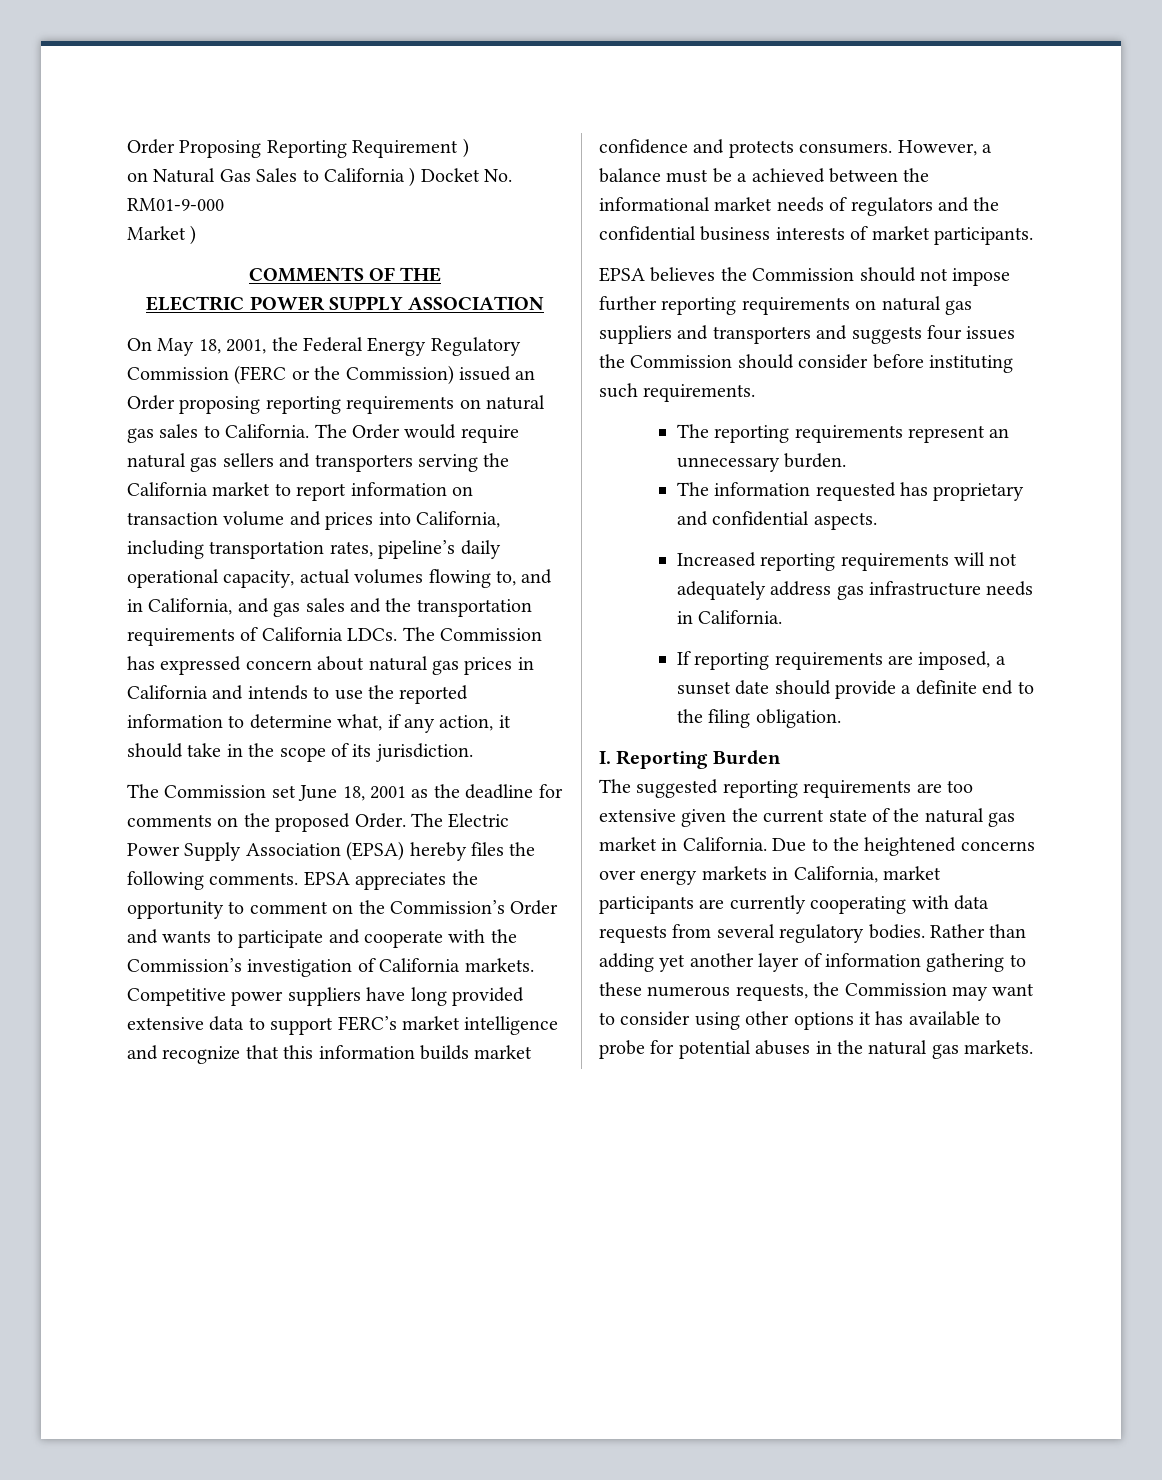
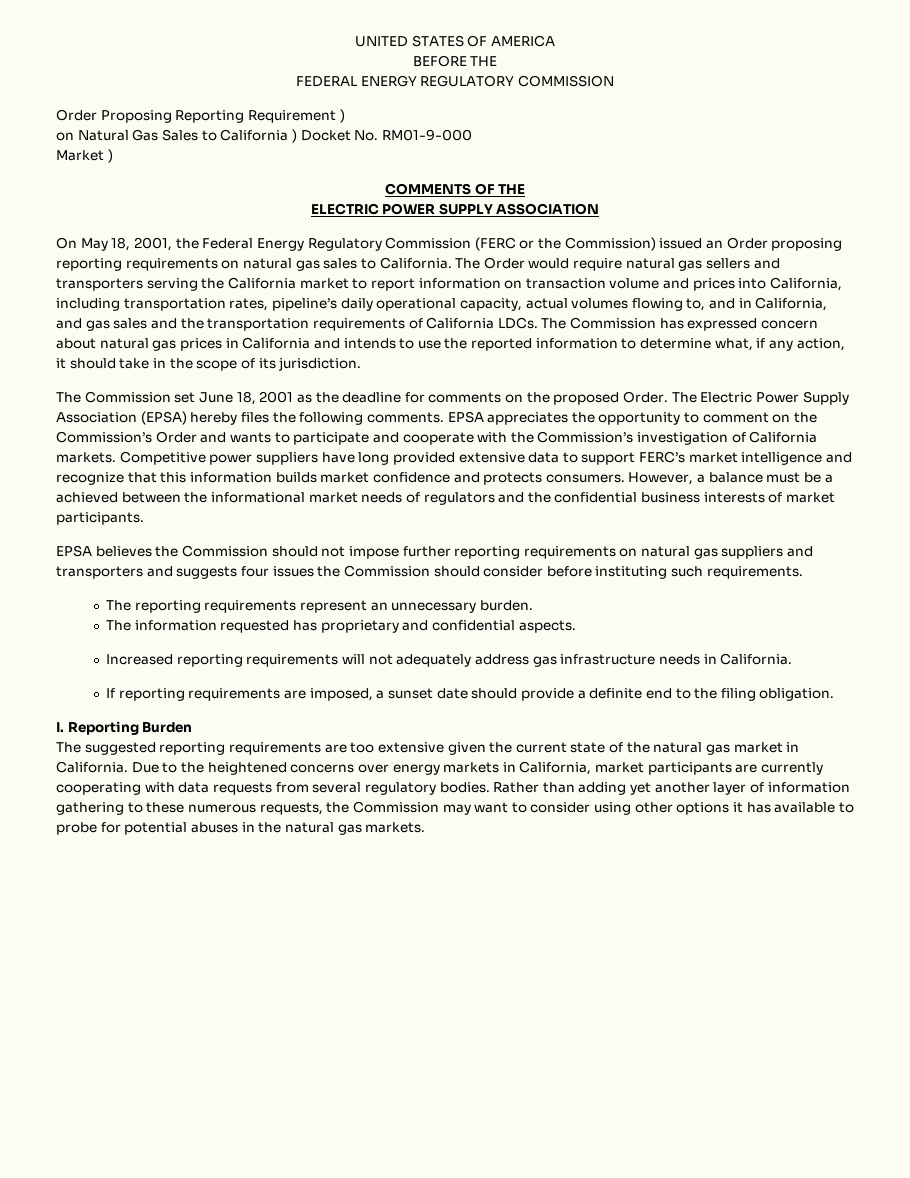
(127, 146) none -> [355,35,555,47] [412,55,498,67] [296,75,614,87] UNITED STATES OF AMERICA // BEFORE THE // FEDERAL ENERGY REGULATORY COMMISSION //

